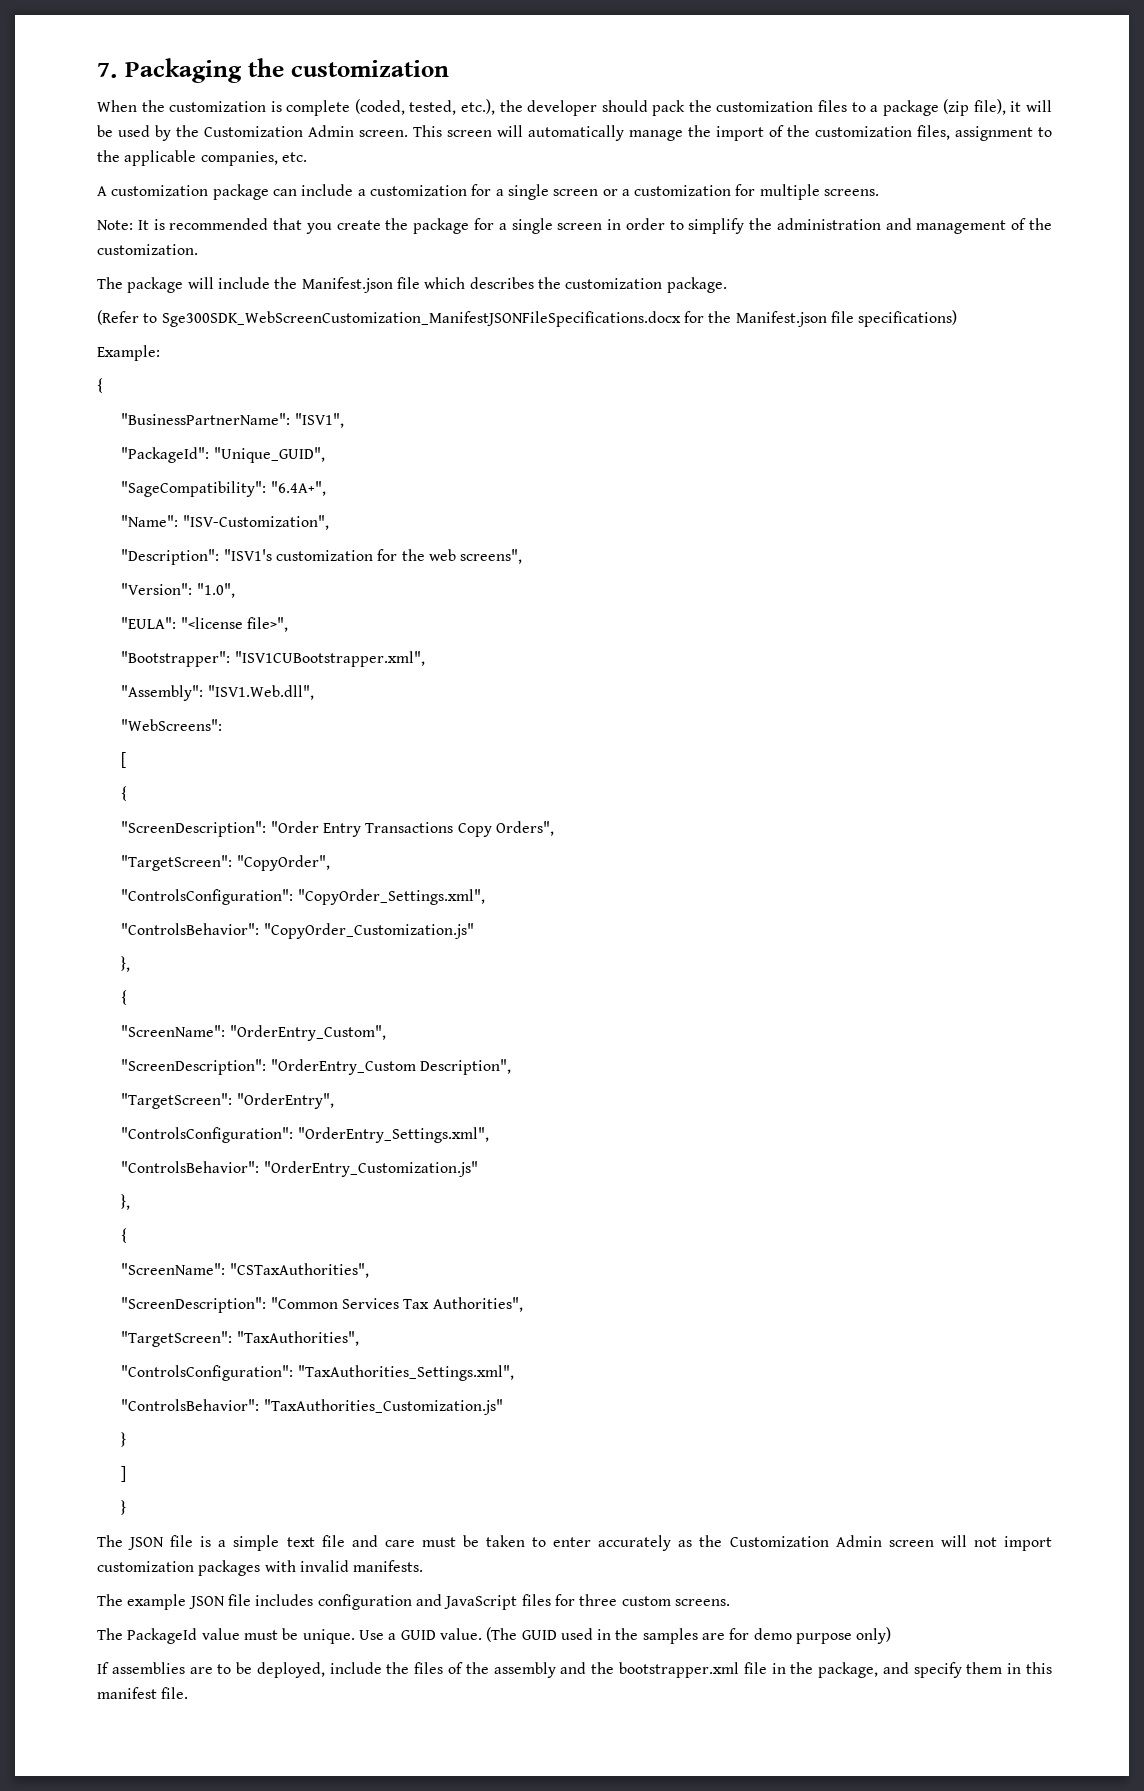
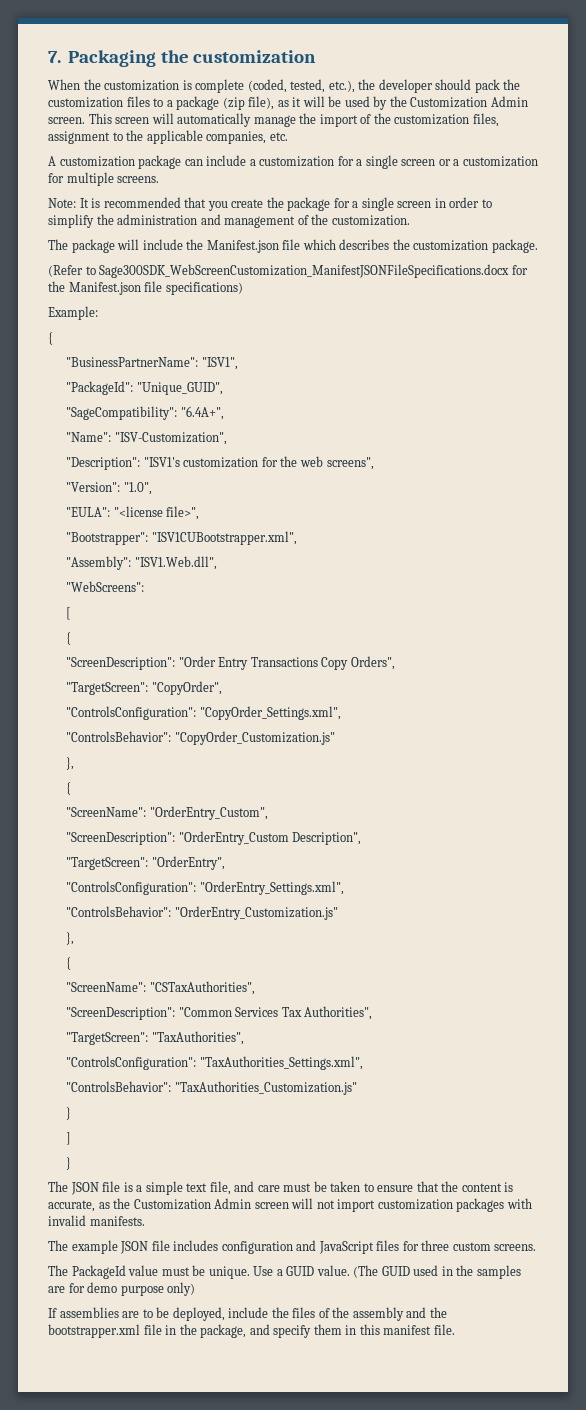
(1006, 107) none -> [277,100,289,107] as
[161,311,681,327] Sge300SDK_WebScreenCustomization_ManifestJSONFileSpecifications.docx -> [99,264,510,278] Sage300SDK_WebScreenCustomization_ManifestJSONFileSpecifications.docx
[321,1535,345,1547] file -> [209,1181,231,1195] file,
[553,1535,672,1551] enter accurately -> [377,1181,514,1192] [48,1200,95,1212] ensure that the content is accurate,

